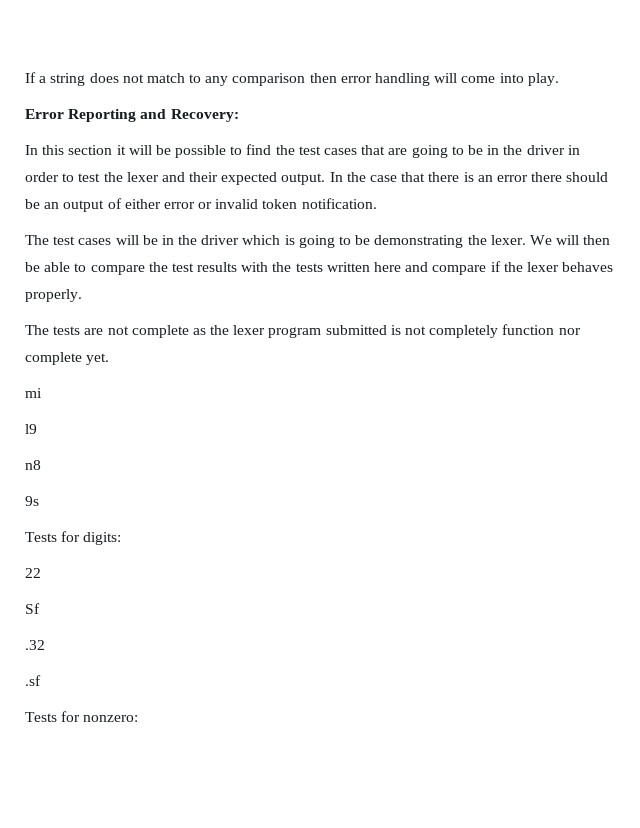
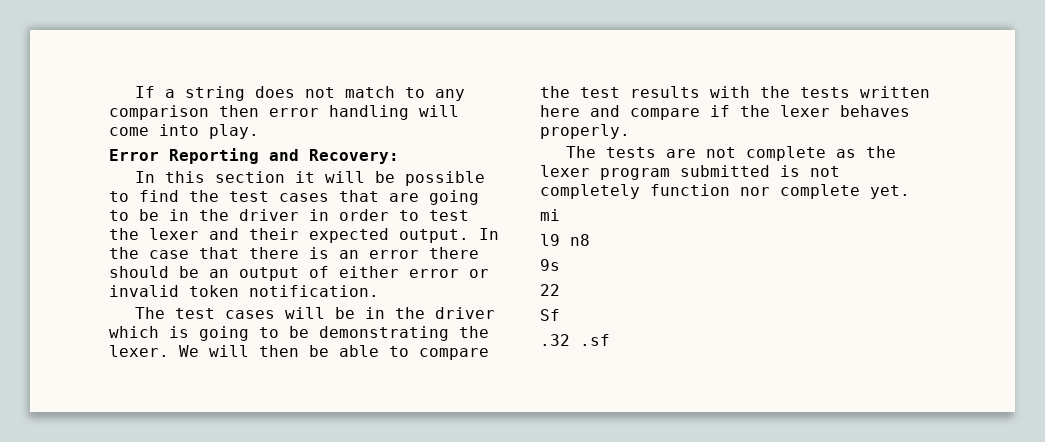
(37, 429) // -> (560, 240) none
[25,531,122,545] // Tests for digits: -> (560, 265) none
(45, 645) // -> (570, 340) none
[25,711,139,722] // Tests for nonzero: -> (610, 340) none

